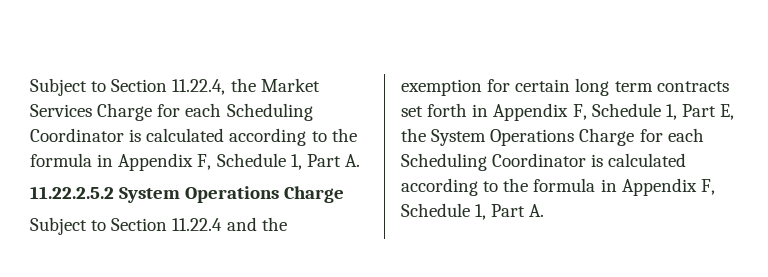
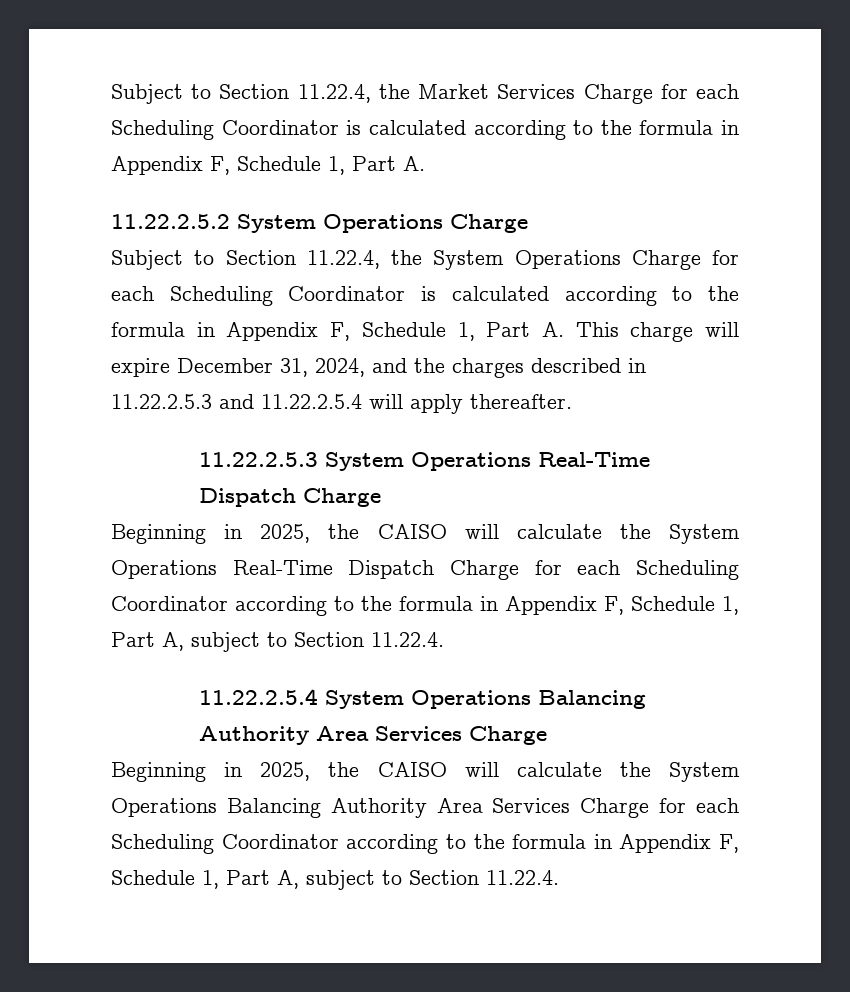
[172,217,287,231] [401,78,729,96] [401,103,735,121] 11.22.4 and the exemption for certain long term contracts set forth in Appendix F, Schedule 1, Part E, -> [306,250,380,269] 11.22.4,
(545, 210) none -> [575,322,739,342] [111,358,646,378] [111,394,572,414] [199,452,651,471] [199,488,382,507] [111,524,740,544] [111,560,740,580] [111,596,739,616] [111,632,444,652] [199,689,647,709] [199,726,548,745] [111,762,740,782] [111,798,739,818] [111,834,739,854] [111,870,559,890] This charge will expire December 31, 2024, and the charges described in 11.22.2.5.3 and 11.22.2.5.4 will apply thereafter. // 11.22.2.5.3 System Operations Real-Time Dispatch Charge // Beginning in 2025, the CAISO will calculate the System Operations Real-Time Dispatch Charge for each Scheduling Coordinator according to the formula in Appendix F, Schedule 1, Part A, subject to Section 11.22.4. // 11.22.2.5.4 System Operations Balancing Authority Area Services Charge // Beginning in 2025, the CAISO will calculate the System Operations Balancing Authority Area Services Charge for each Scheduling Coordinator according to the formula in Appendix F, Schedule 1, Part A, subject to Section 11.22.4.

